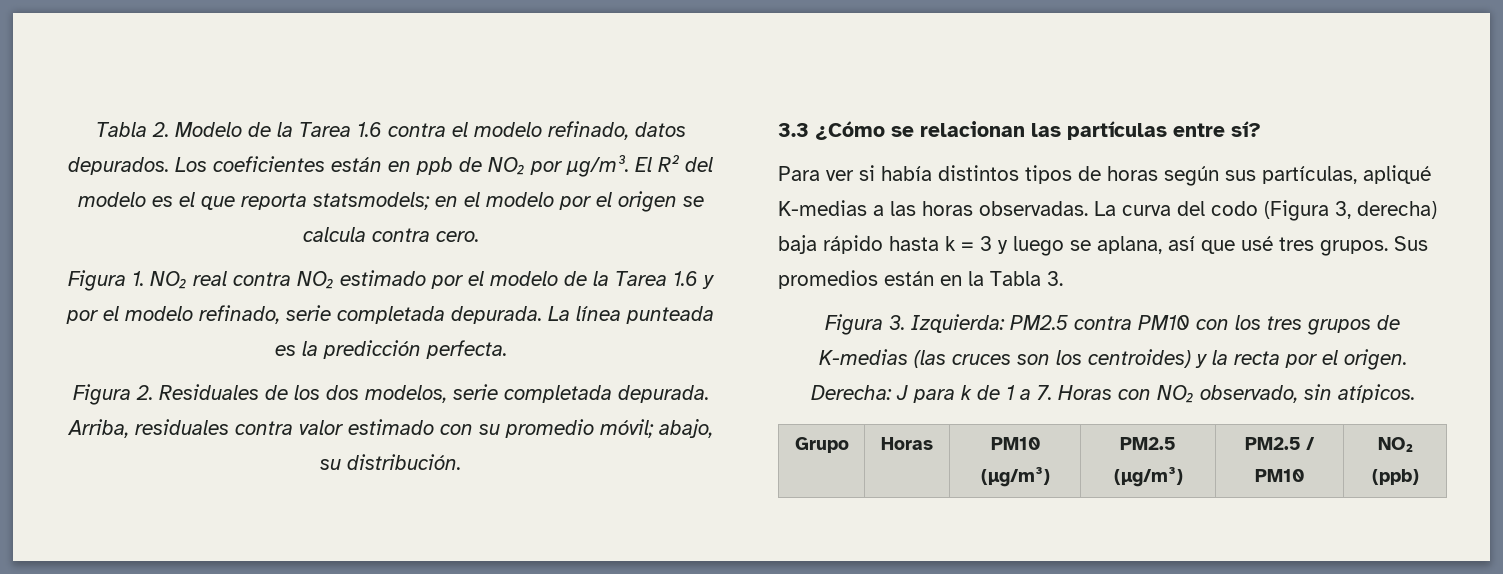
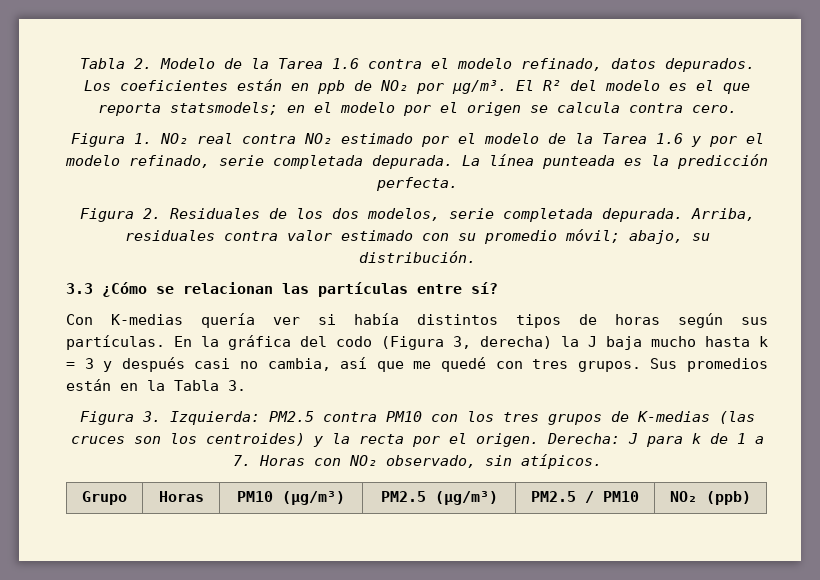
[778,166,820,181] Para -> [66,313,255,328] Con K-medias quería
[1262,165,1431,184] [778,200,1171,216] partículas, apliqué K-medias a las horas observadas. La curva -> [66,335,291,350] partículas. En la gráfica
[778,235,883,254] baja rápido -> [561,336,696,350] la J baja mucho
[1013,236,1273,256] luego se aplana, así que usé -> [121,357,523,372] después casi no cambia, así que me quedé con

